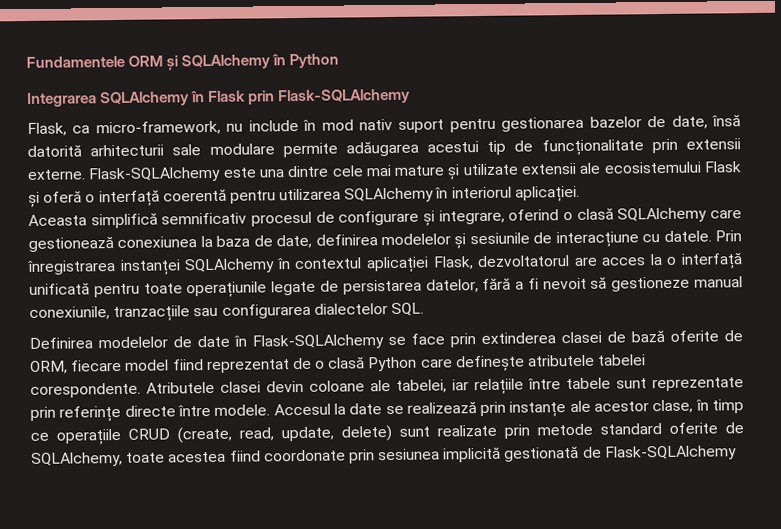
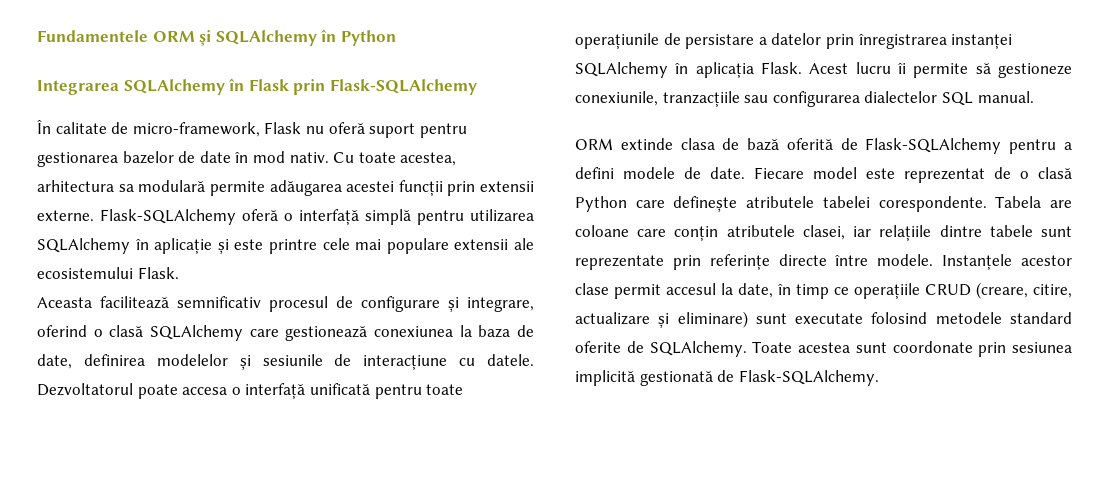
[27,118,393,136] Flask, ca micro-framework, nu include în mod nativ -> [37,120,365,137] În calitate de micro-framework, Flask nu oferă
[671,114,742,129] [27,138,741,158] [27,161,742,183] [28,191,40,207] date, însă datorită arhitecturii sale modulare permite adăugarea acestui tip de funcționalitate prin extensii externe. Flask-SQLAlchemy este una dintre cele mai mature și utilizate extensii ale ecosistemului Flask și -> [199,151,457,166] [37,180,534,196] [37,209,236,225] date în mod nativ. Cu toate acestea, arhitectura sa modulară permite adăugarea acestei funcții prin extensii externe. Flask-SQLAlchemy
[162,188,227,202] coerentă -> [365,209,411,225] simplă
[451,185,580,202] interiorul aplicației. -> [154,238,535,254] [37,267,179,279] aplicație și este printre cele mai populare extensii ale ecosistemului Flask.
[90,212,158,229] simplifică -> [100,296,169,309] facilitează
[715,230,743,242] [27,254,663,275] Prin înregistrarea instanței SQLAlchemy în contextul aplicației Flask, dezvoltatorul are acces la -> [37,383,228,399] Dezvoltatorul poate accesa
[271,277,587,296] legate de persistarea datelor, fără a fi nevoit -> [663,33,1013,49] [575,62,969,78] de persistare a datelor prin înregistrarea instanței SQLAlchemy în aplicația Flask. Acest lucru îi permite
[694,276,744,288] manual -> (1072, 70) none
[390,302,424,317] [29,329,743,350] [30,359,204,374] SQL. // Definirea modelelor de date în Flask-SQLAlchemy se face prin extinderea clasei de bază oferite de ORM, fiecare model fiind -> [941,91,1034,106] [575,138,1072,154] [575,167,895,179] SQL manual. // ORM extinde clasa de bază oferită de Flask-SQLAlchemy pentru a defini modele de date. Fiecare model este
[146,379,447,394] Atributele clasei devin coloane ale tabelei, -> [995,196,1072,208] [575,225,845,241] Tabela are coloane care conțin atributele clasei,
[528,378,561,390] între -> [939,225,982,237] dintre
[273,399,694,417] Accesul la date se realizează prin instanțe ale acestor clase, -> [942,254,1072,270] [575,283,773,299] Instanțele acestor clase permit accesul la date,
[177,422,744,444] [31,450,261,467] (create, read, update, delete) sunt realizate prin metode standard oferite de SQLAlchemy, toate acestea fiind -> [976,282,1072,299] [575,311,1072,328] [575,341,887,357] (creare, citire, actualizare și eliminare) sunt executate folosind metodele standard oferite de SQLAlchemy. Toate acestea sunt
[604,445,737,461] Flask-SQLAlchemy -> [738,370,879,386] Flask-SQLAlchemy.

